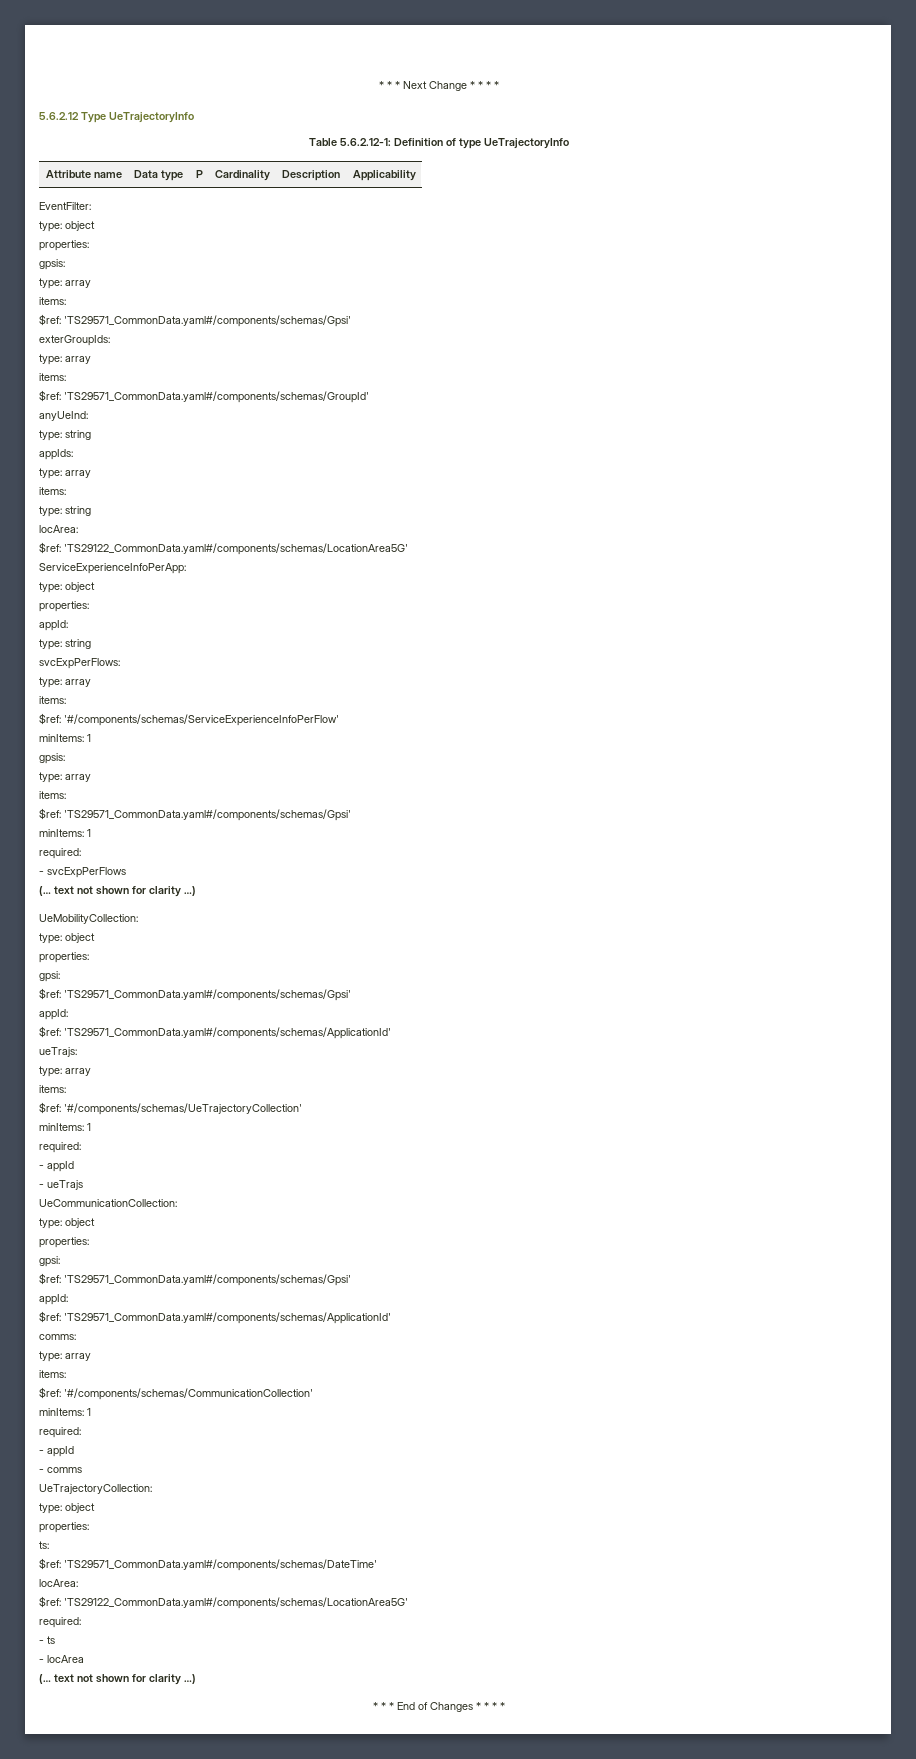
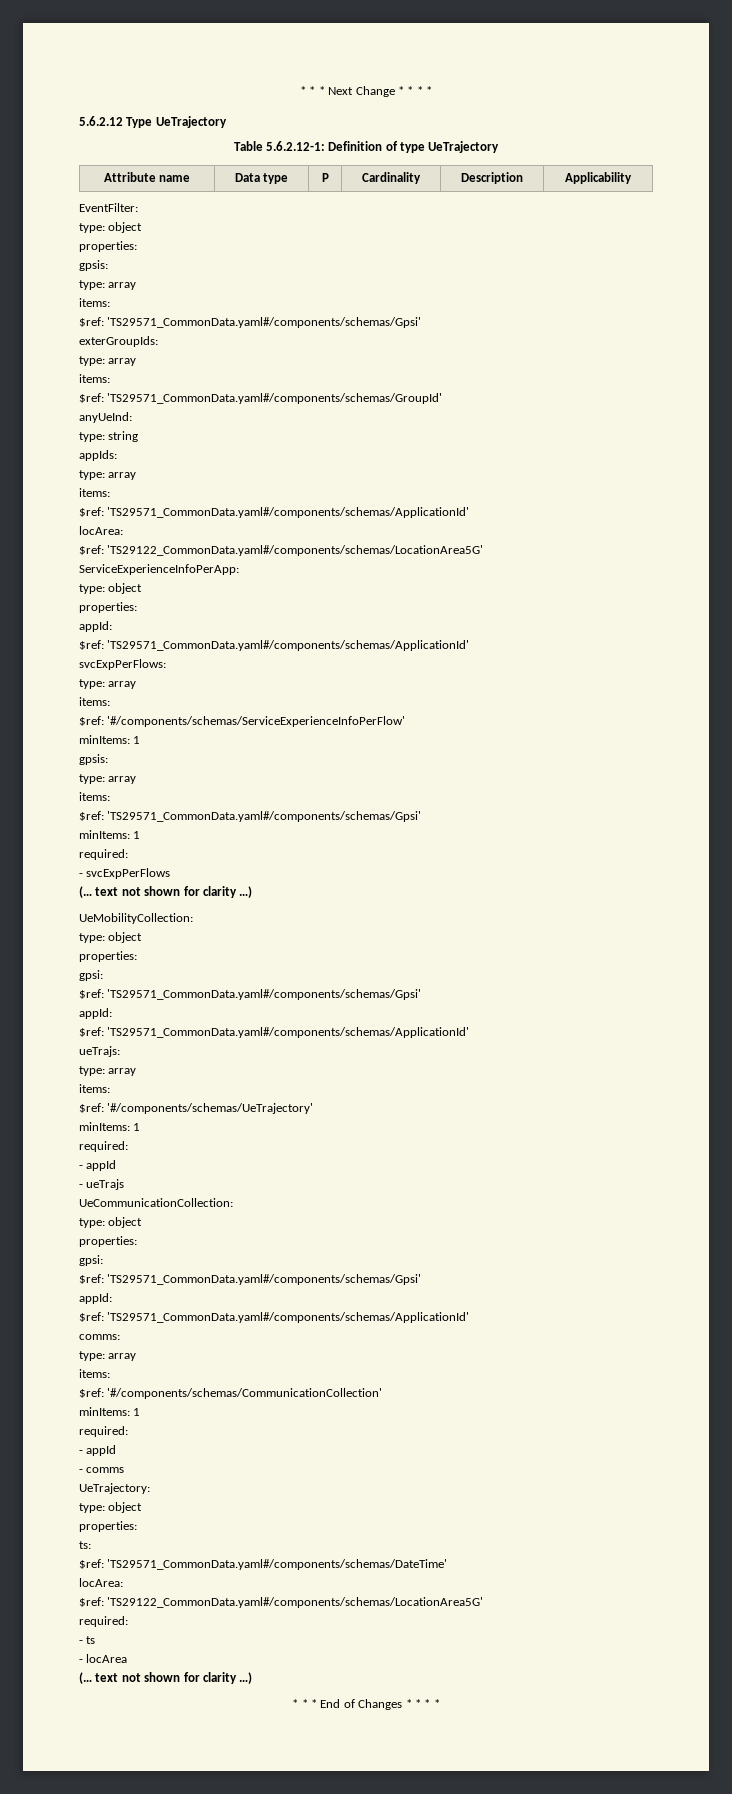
[108,112,194,123] UeTrajectoryInfo -> [155,116,227,128] UeTrajectory
[483,138,569,149] UeTrajectoryInfo -> [428,141,500,153] UeTrajectory
[39,506,91,517] type: string -> [79,507,470,518] $ref: 'TS29571_CommonData.yaml#/components/schemas/ApplicationId'
[39,639,91,650] type: string -> [79,640,470,651] $ref: 'TS29571_CommonData.yaml#/components/schemas/ApplicationId'
[64,1103,302,1115] '#/components/schemas/UeTrajectoryCollection' -> [107,1103,314,1114] '#/components/schemas/UeTrajectory'
[39,1484,152,1494] UeTrajectoryCollection: -> [79,1483,150,1494] UeTrajectory:

